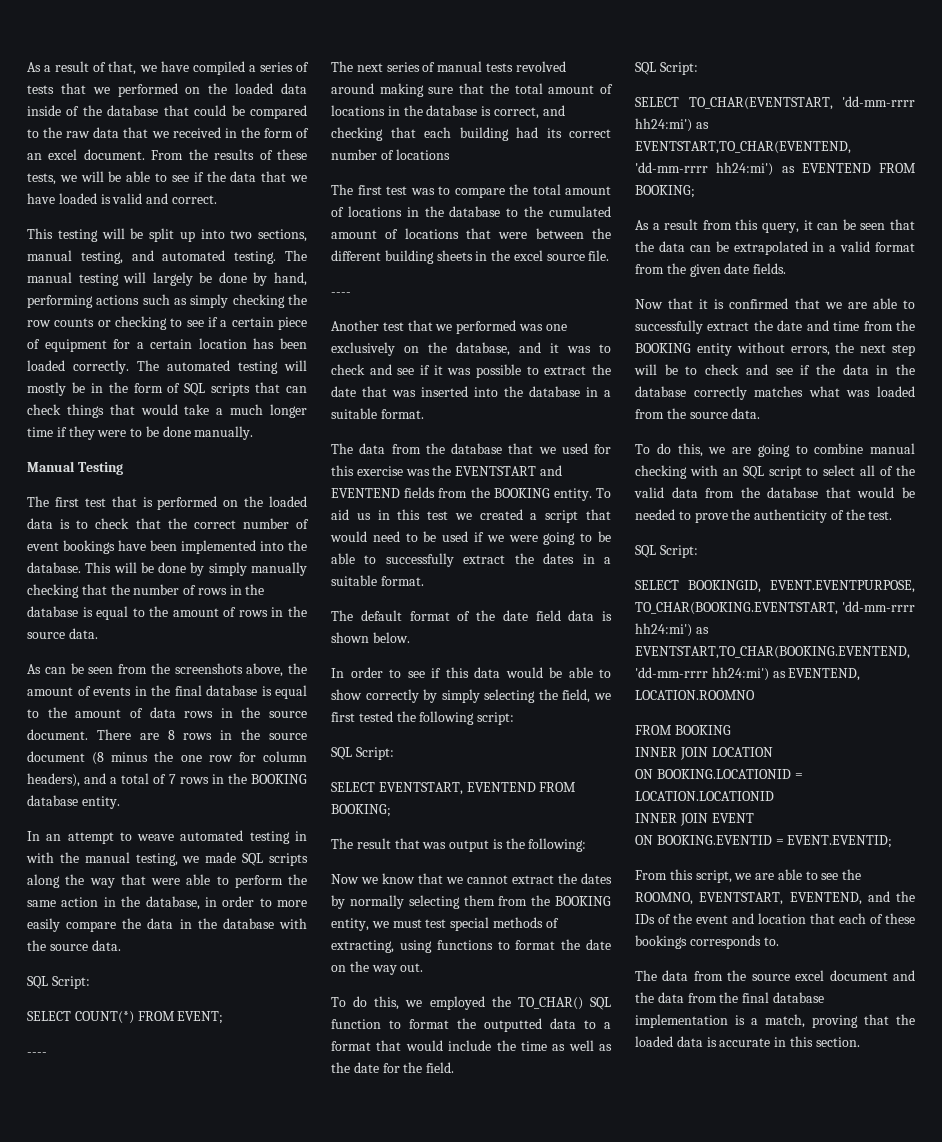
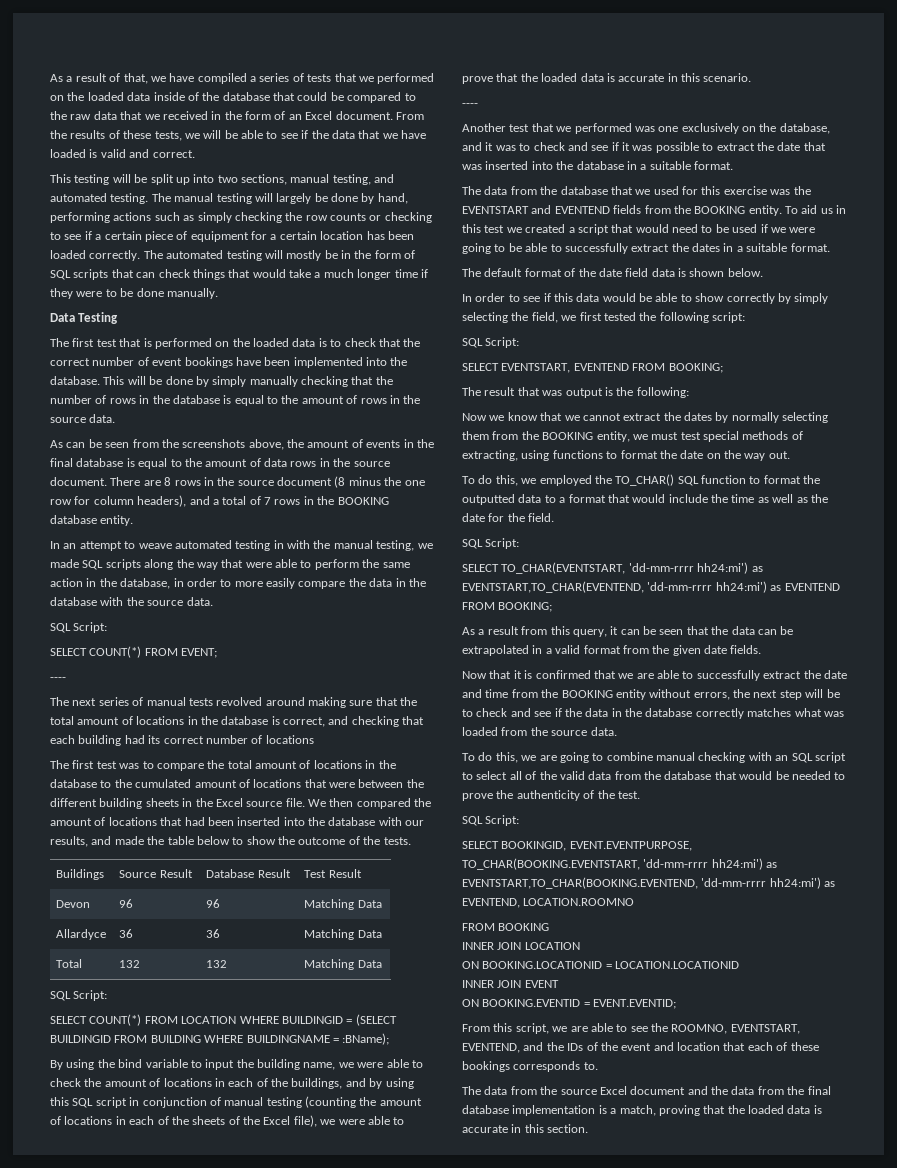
[48,149,78,160] excel -> [305,111,333,120] Excel
[27,461,75,472] Manual -> [50,313,75,322] Data
[513,250,543,261] excel -> [215,798,243,807] Excel
(610, 255) none -> [308,798,432,809] [50,817,425,826] [50,836,411,847] [56,869,105,880] [119,869,193,878] [206,869,291,878] [304,869,362,878] [56,900,91,908] [119,899,134,908] [206,899,221,908] [304,899,382,910] [56,929,107,940] [119,929,134,938] [206,929,221,938] [304,929,382,940] [56,959,83,968] [119,960,141,968] [206,960,228,968] [304,959,382,970] [50,990,108,1001] [50,1014,397,1026] [50,1033,390,1045] [50,1059,423,1070] [50,1078,414,1089] [50,1096,422,1108] [50,1115,405,1127] [462,73,752,84] We then compared the amount of locations that had been inserted into the database with our results, and made the table below to show the outcome of the tests. // Buildings | Source Result | Database Result | Test Result // Devon | 96 | 96 | Matching Data // Allardyce | 36 | 36 | Matching Data // Total | 132 | 132 | Matching Data // SQL Script: // SELECT COUNT(*) FROM LOCATION WHERE BUILDINGID = (SELECT BUILDINGID FROM BUILDING WHERE BUILDINGNAME = :BName); // By using the bind variable to input the building name, we were able to check the amount of locations in each of the buildings, and by using this SQL script in conjunction of manual testing (counting the amount of locations in each of the sheets of the Excel file), we were able to prove that the loaded data is accurate in this scenario.
[795,970,825,981] excel -> [599,1086,627,1095] Excel

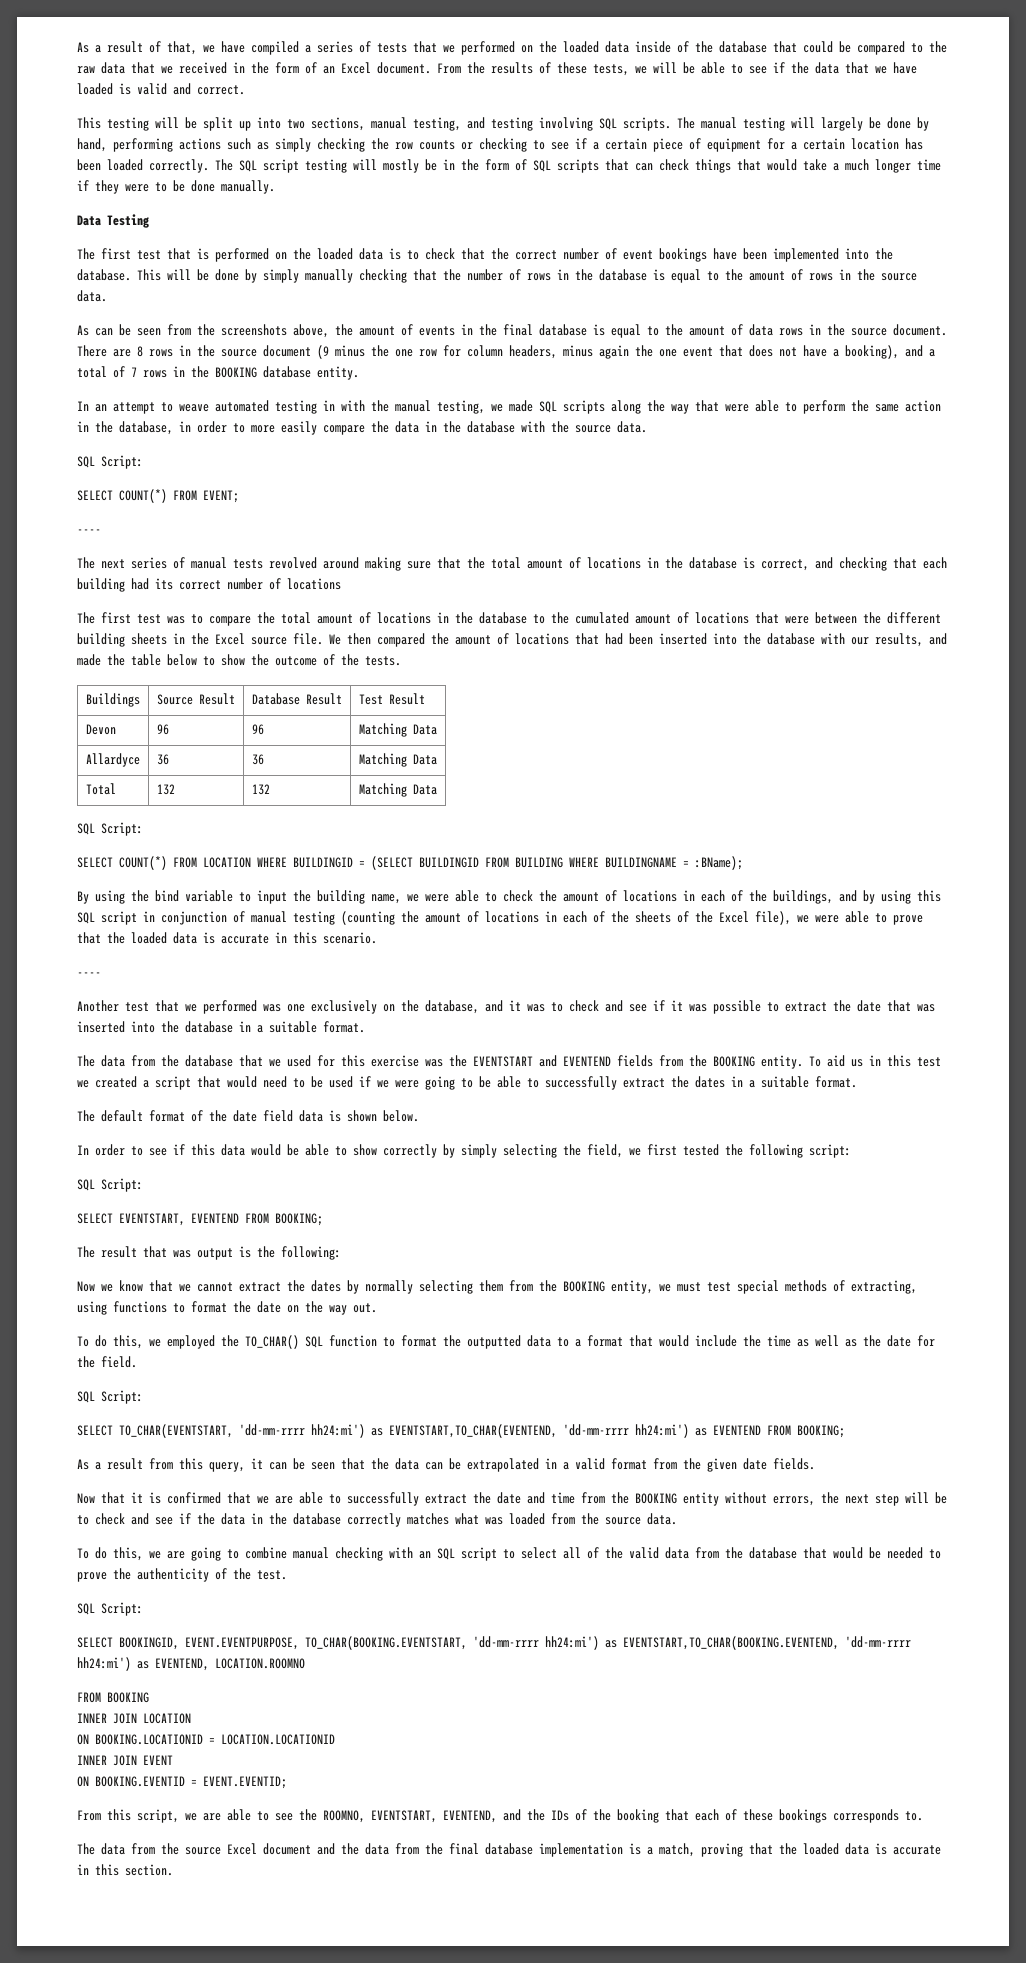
[50,193,149,204] automated testing. -> [491,117,671,131] testing involving SQL scripts.
[166,250,224,259] automated -> [239,159,299,173] SQL script
[334,476,346,488] (8 -> [317,345,329,359] (9
[137,495,187,507] headers), -> [509,345,899,359] headers, minus again the one event that does not have a booking),
[621,1042,720,1051] event and location -> [617,1809,659,1823] booking

